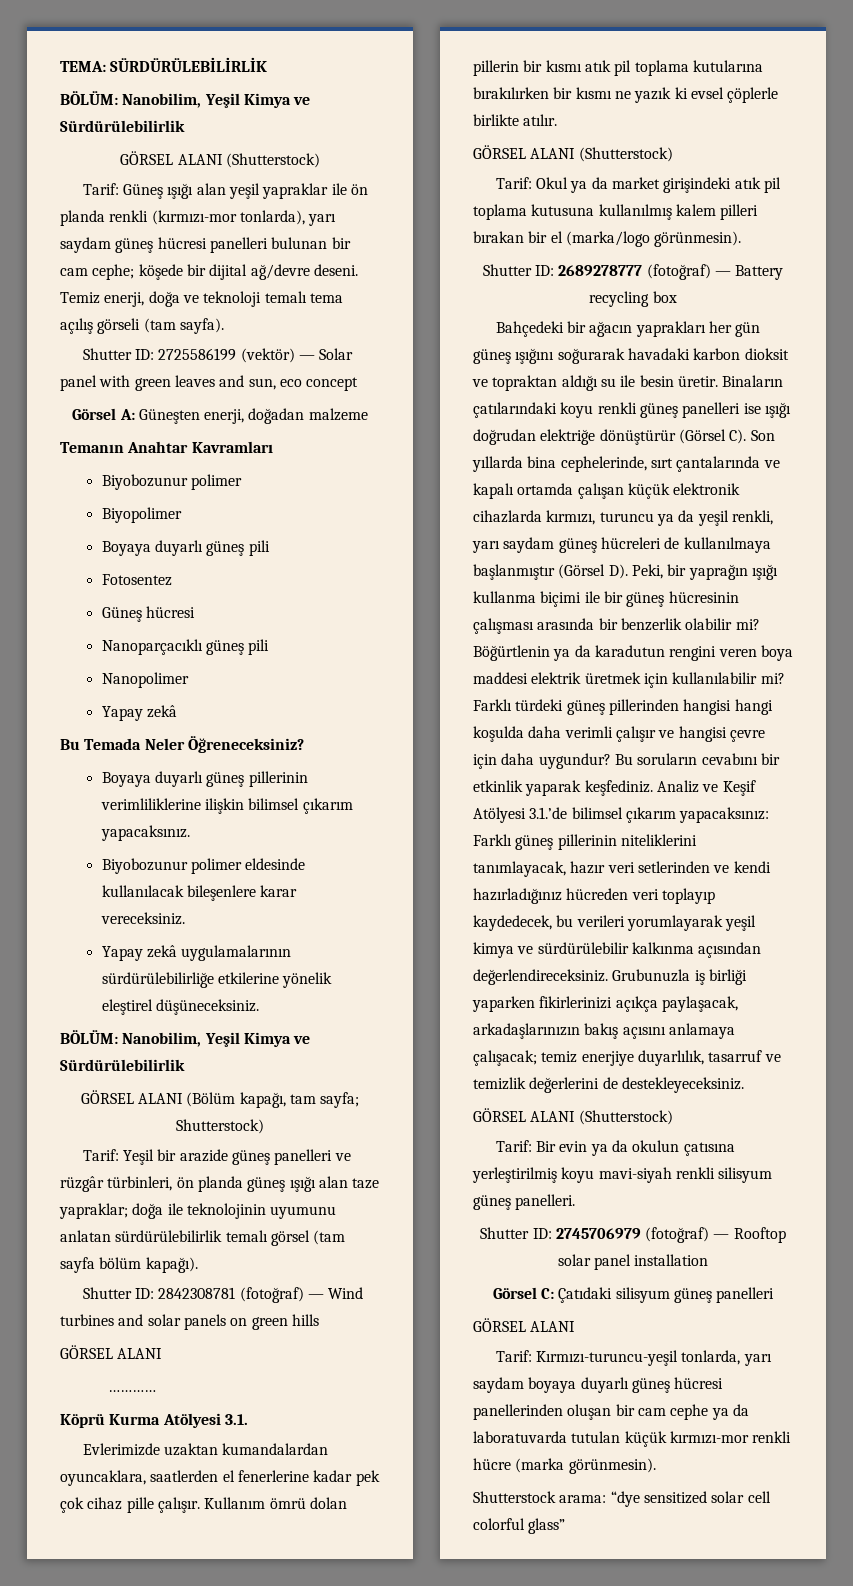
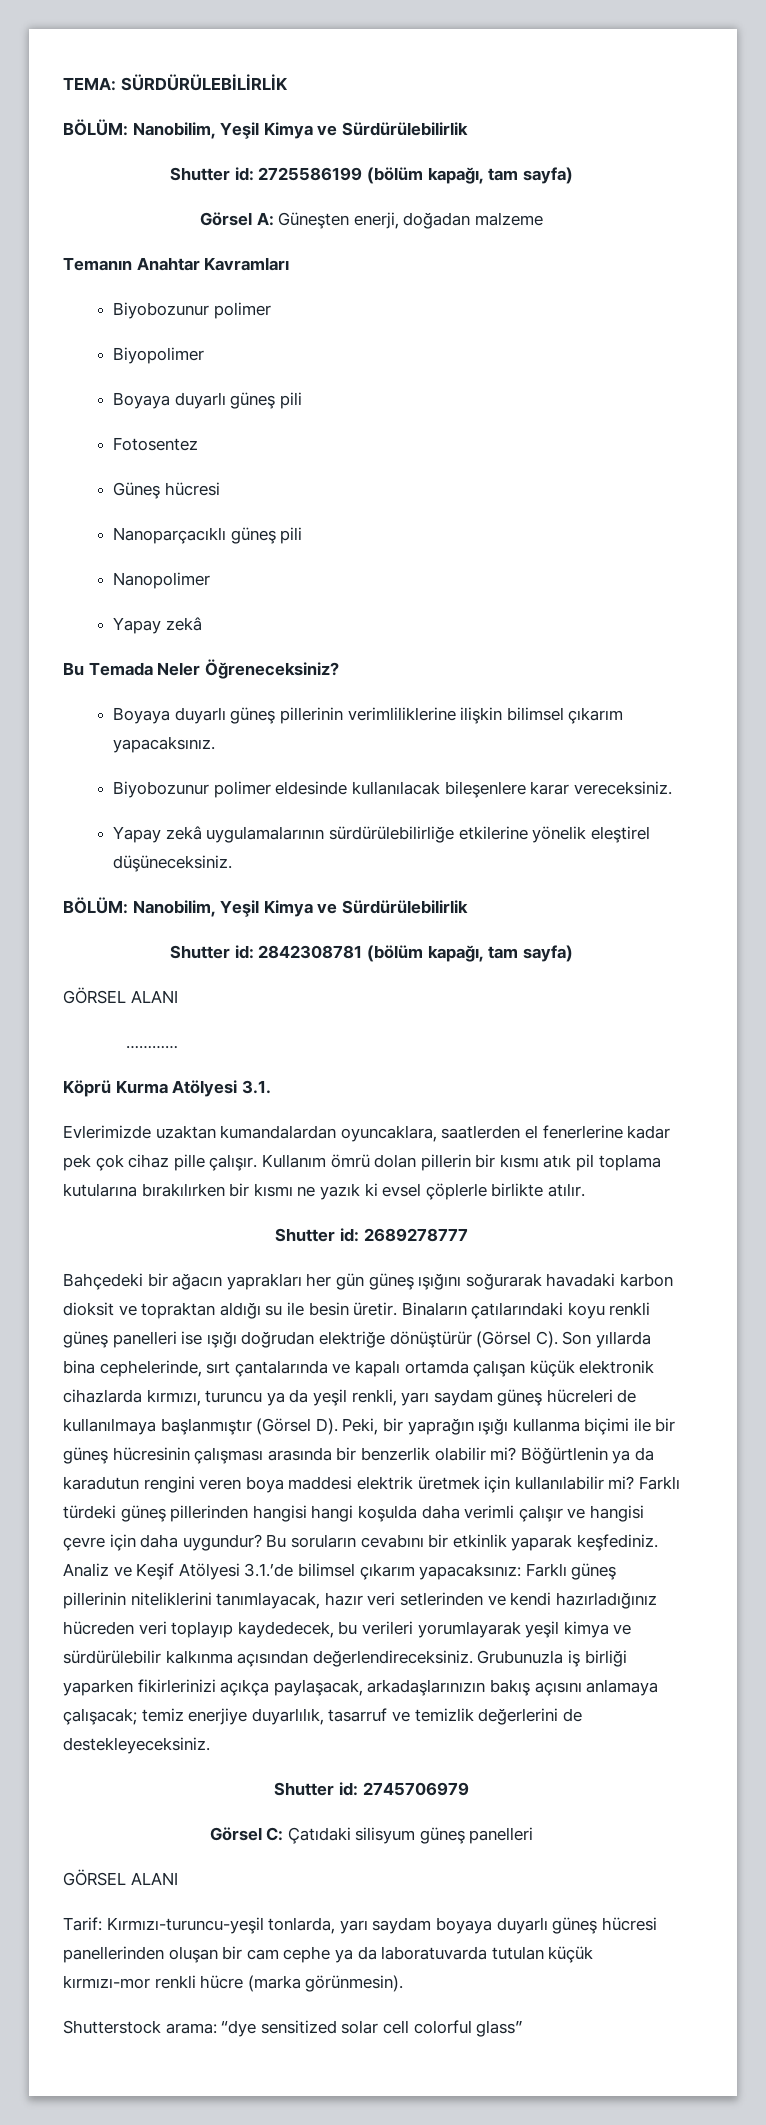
[120,151,320,168] [82,183,369,199] [60,210,337,226] [60,237,351,253] [60,264,358,280] [60,291,343,307] [60,318,224,334] [82,348,354,363] [60,375,359,391] GÖRSEL ALANI (Shutterstock) // Tarif: Güneş ışığı alan yeşil yapraklar ile ön planda renkli (kırmızı-mor tonlarda), yarı saydam güneş hücresi panelleri bulunan bir cam cephe; köşede bir dijital ağ/devre deseni. Temiz enerji, doğa ve teknoloji temalı tema açılış görseli (tam sayfa). // Shutter ID: 2725586199 (vektör) — Solar panel with green leaves and sun, eco concept -> [170,167,573,184] Shutter id: 2725586199 (bölüm kapağı, tam sayfa)
[80,1090,360,1108] [176,1119,264,1134] [82,1149,351,1165] [60,1176,380,1192] [59,1203,337,1219] [60,1230,346,1246] [60,1257,198,1273] [82,1287,364,1303] [60,1314,319,1330] GÖRSEL ALANI (Bölüm kapağı, tam sayfa; Shutterstock) // Tarif: Yeşil bir arazide güneş panelleri ve rüzgâr türbinleri, ön planda güneş ışığı alan taze yapraklar; doğa ile teknolojinin uyumunu anlatan sürdürülebilirlik temalı görsel (tam sayfa bölüm kapağı). // Shutter ID: 2842308781 (fotoğraf) — Wind turbines and solar panels on green hills -> [170,945,573,962] Shutter id: 2842308781 (bölüm kapağı, tam sayfa)
[473,145,673,162] [495,177,782,193] [473,204,759,220] [473,231,742,247] [482,264,555,276] // GÖRSEL ALANI (Shutterstock) // Tarif: Okul ya da market girişindeki atık pil toplama kutusuna kullanılmış kalem pilleri bırakan bir el (marka/logo görünmesin). // Shutter ID: -> [275,1228,359,1242] // Shutter id:
[646,264,784,280] [589,291,677,307] (fotoğraf) — Battery recycling box -> (468, 1235) none
[473,1108,673,1125] [495,1140,735,1156] [472,1167,773,1183] [473,1194,576,1210] [480,1227,552,1239] // GÖRSEL ALANI (Shutterstock) // Tarif: Bir evin ya da okulun çatısına yerleştirilmiş koyu mavi-siyah renkli silisyum güneş panelleri. // Shutter ID: -> [274,1782,358,1796] // Shutter id:
[645,1227,786,1243] [557,1254,709,1270] (fotoğraf) — Rooftop solar panel installation -> (469, 1789) none

